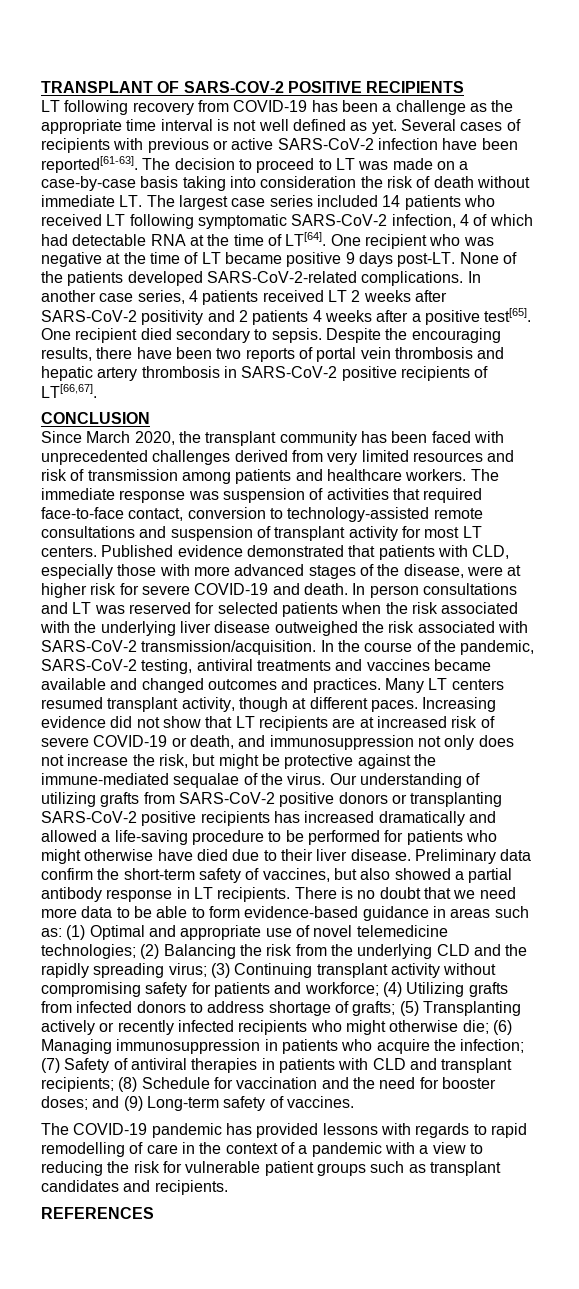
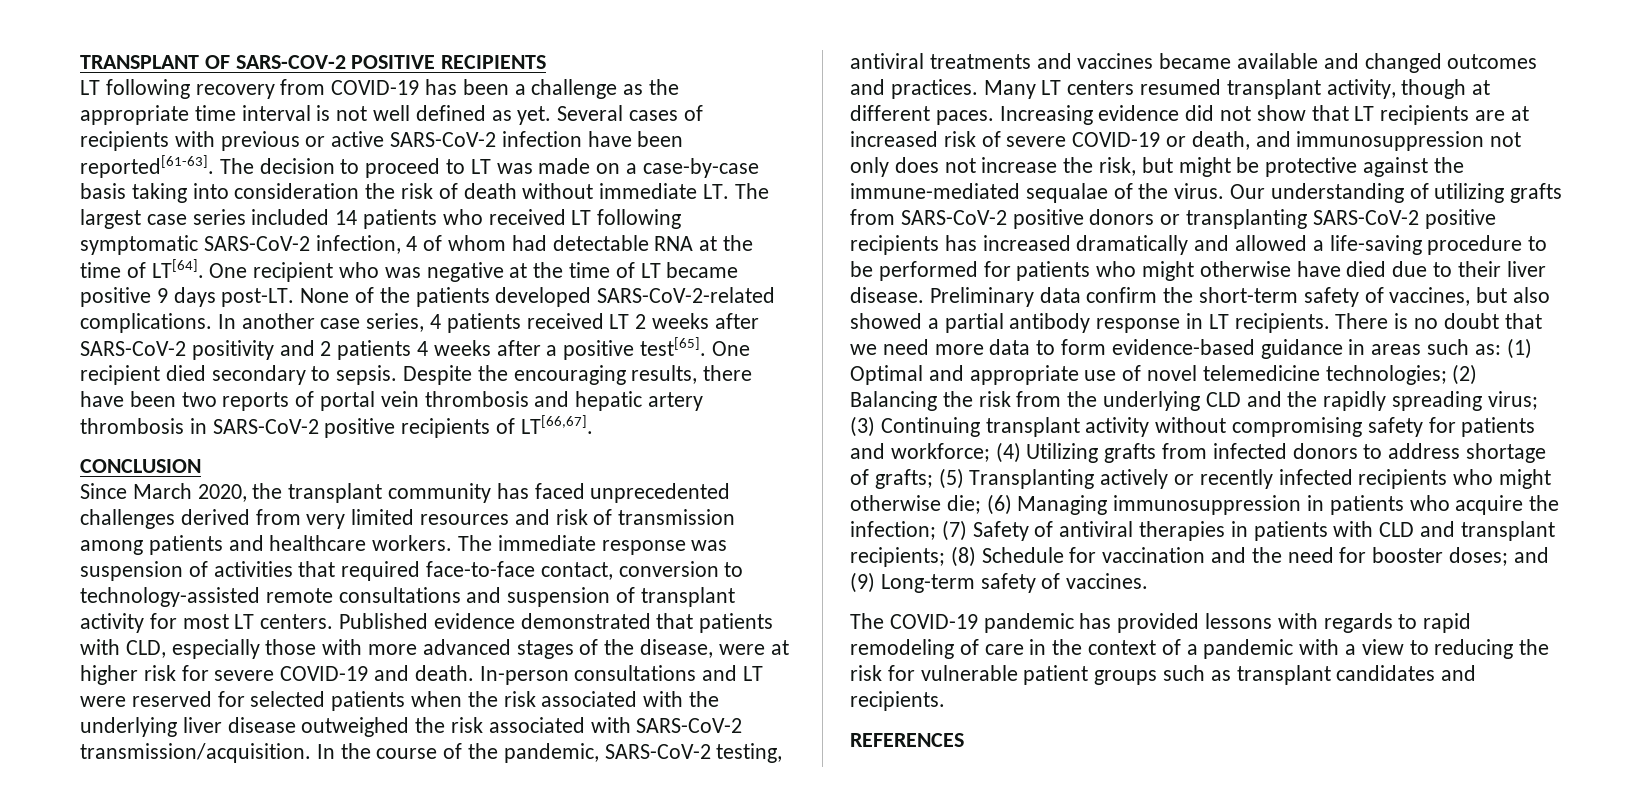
[489,214,533,226] which -> [448,235,507,251] whom
[391,431,504,443] been faced with -> [534,483,585,499] faced
[352,583,419,598] In person -> [479,666,569,685] In-person
[94,605,125,614] was -> [80,696,126,707] were
[133,906,205,918] be able to -> (1056, 347) none
[41,1142,125,1157] remodelling -> [850,639,954,659] remodeling

